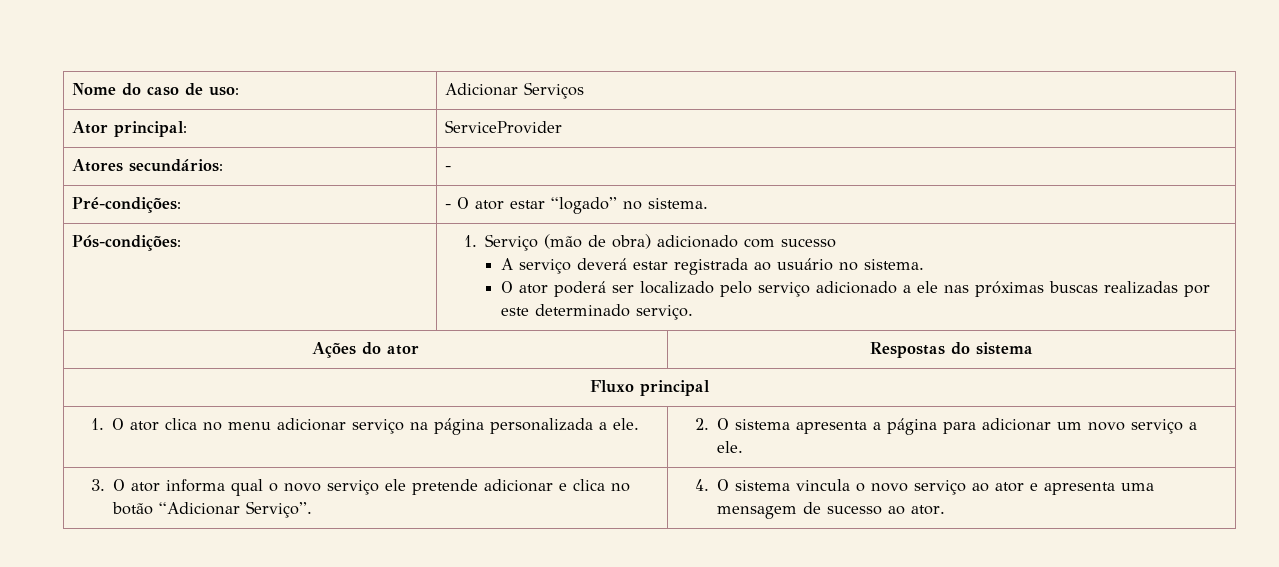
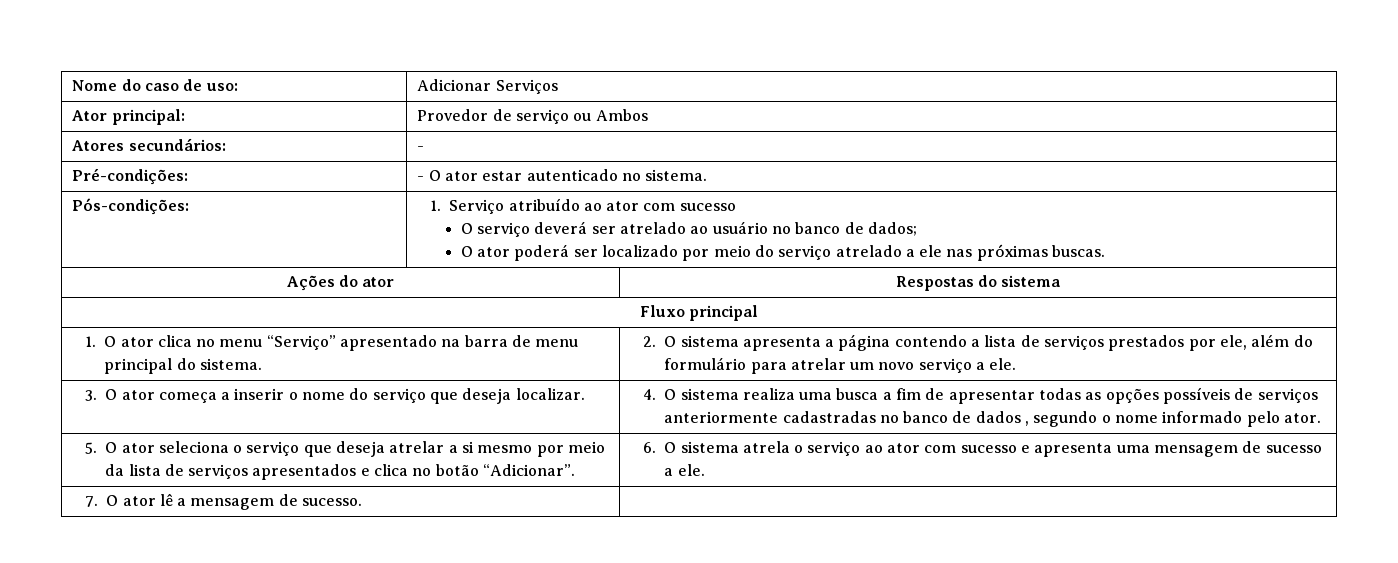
[444,120,562,134] ServiceProvider -> [417,109,648,124] Provedor de serviço ou Ambos
[550,197,617,214] “logado” -> [526,169,618,181] autenticado
[543,234,738,249] (mão de obra) adicionado -> [508,198,640,211] atribuído ao ator
[500,258,513,270] A -> [460,223,473,234] O
[632,258,748,275] estar registrada -> [591,222,686,234] ser atrelado
[863,259,924,270] sistema. -> [795,222,917,236] banco de dados;
[719,281,1210,297] [500,304,693,320] pelo serviço adicionado a ele nas próximas buscas realizadas por este determinado serviço. -> [682,244,1106,261] por meio do serviço atrelado a ele nas próximas buscas.
[276,418,639,435] adicionar serviço na página personalizada a ele. -> [266,335,579,351] [104,358,262,374] “Serviço” apresentado na barra de menu principal do sistema.
[942,418,1051,434] para adicionar -> [894,334,1313,351] [664,357,846,374] contendo a lista de serviços prestados por ele, além do formulário para atrelar
[165,479,630,496] [111,501,312,518] [694,479,908,492] informa qual o novo serviço ele pretende adicionar e clica no botão “Adicionar Serviço”. | 4. O sistema vincula o novo -> [158,388,585,404] [643,387,1318,404] [664,411,1322,427] [85,441,606,457] [105,464,576,480] [643,441,804,453] começa a inserir o nome do serviço que deseja localizar. | 4. O sistema realiza uma busca a fim de apresentar todas as opções possíveis de serviços anteriormente cadastradas no banco de dados , segundo o nome informado pelo ator. // 5. O ator seleciona o serviço que deseja atrelar a si mesmo por meio da lista de serviços apresentados e clica no botão “Adicionar”. | 6. O sistema atrela o
(1024, 487) none -> [924,445,1017,453] com sucesso
[887,505,945,515] ao ator. -> [664,464,705,476] [85,493,363,510] a ele. // 7. O ator lê a mensagem de sucesso. |

